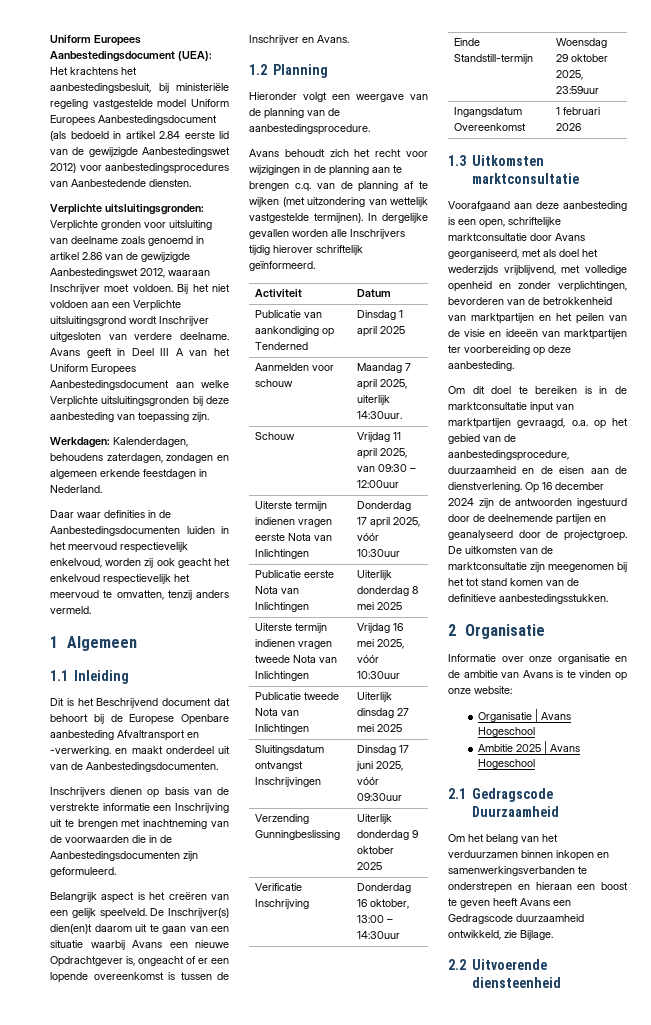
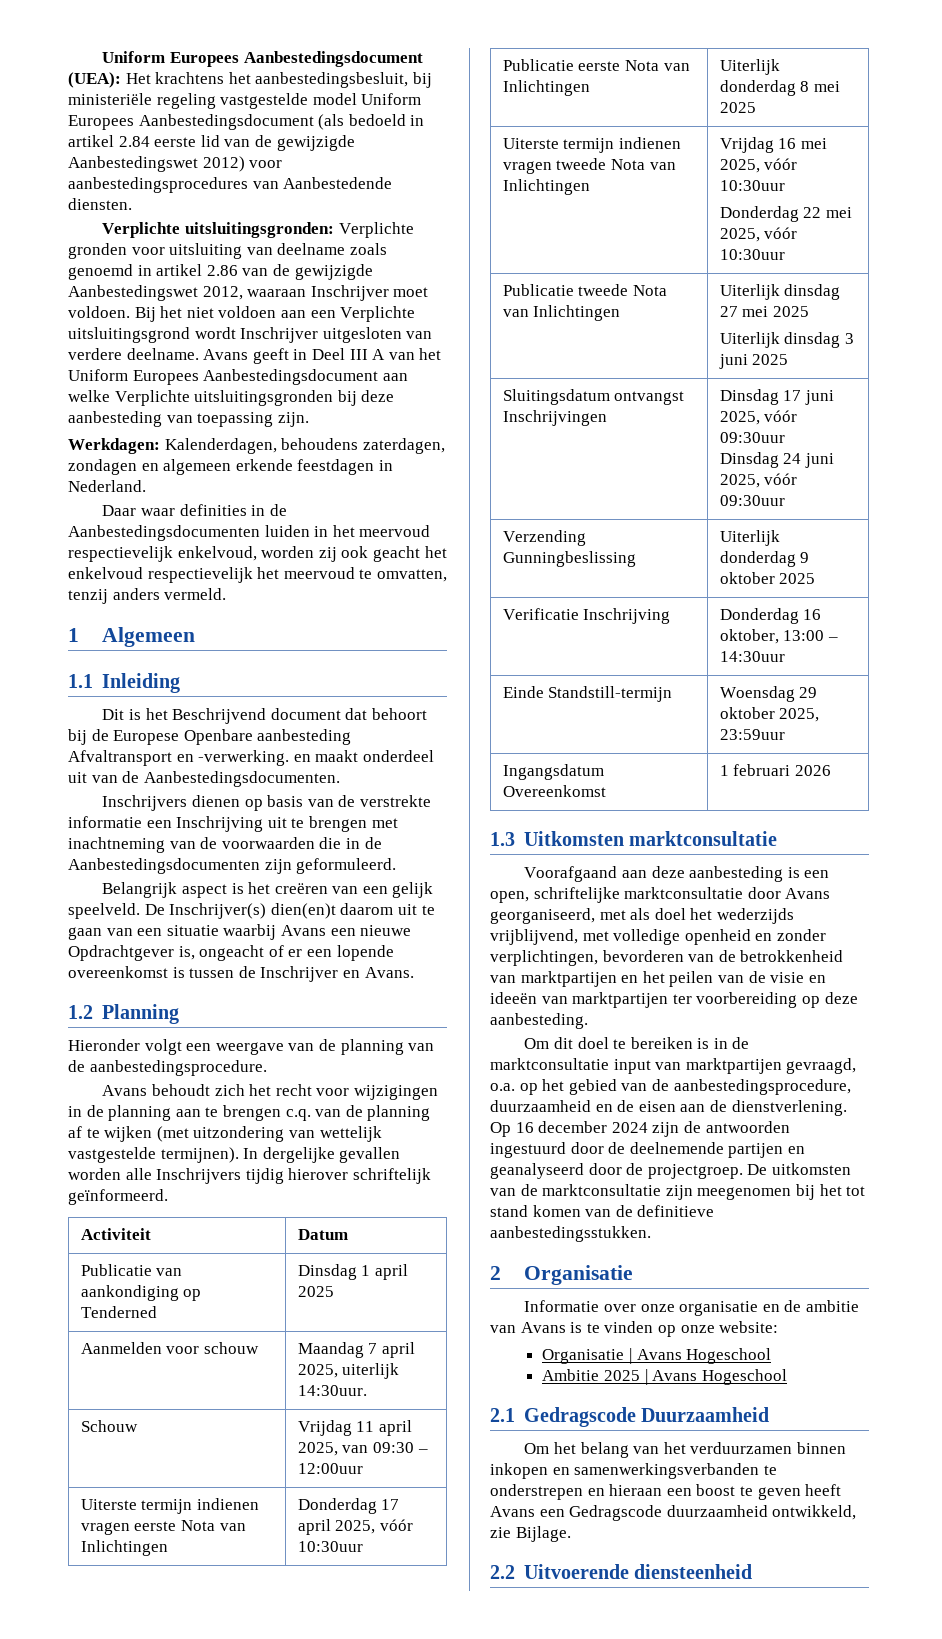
(401, 675) none -> [719,206,852,222] [719,227,798,242] [719,249,785,260] // Donderdag 22 mei 2025, vóór 10:30uur
(403, 728) none -> [719,332,854,348] [718,354,789,369] // Uiterlijk dinsdag 3 juni 2025
(403, 797) none -> [719,452,834,468] [719,473,798,488] [719,495,785,506] // Dinsdag 24 juni 2025, vóór 09:30uur

